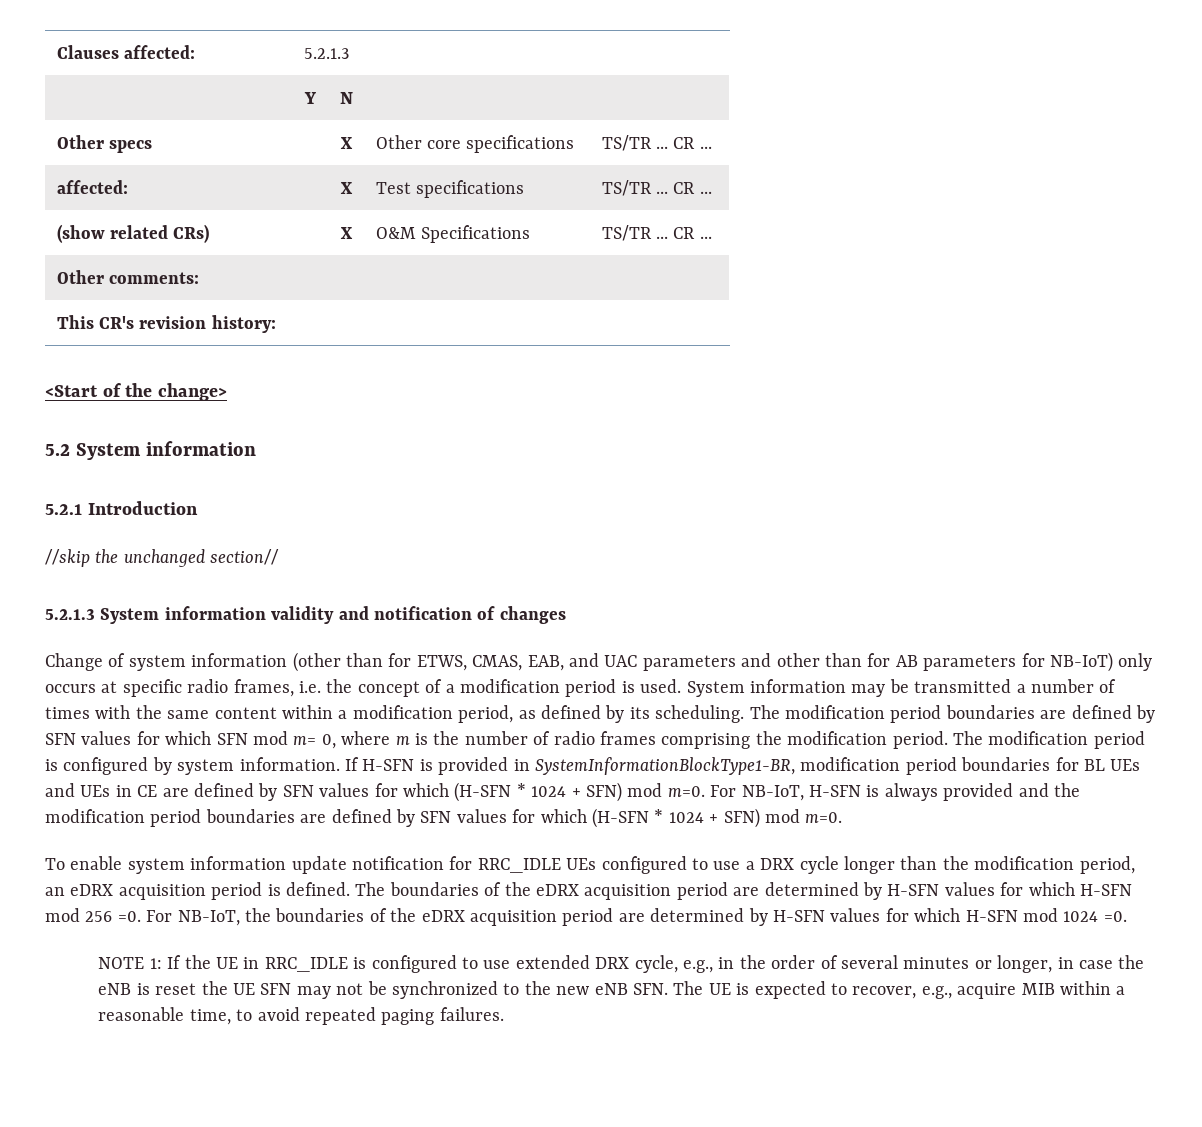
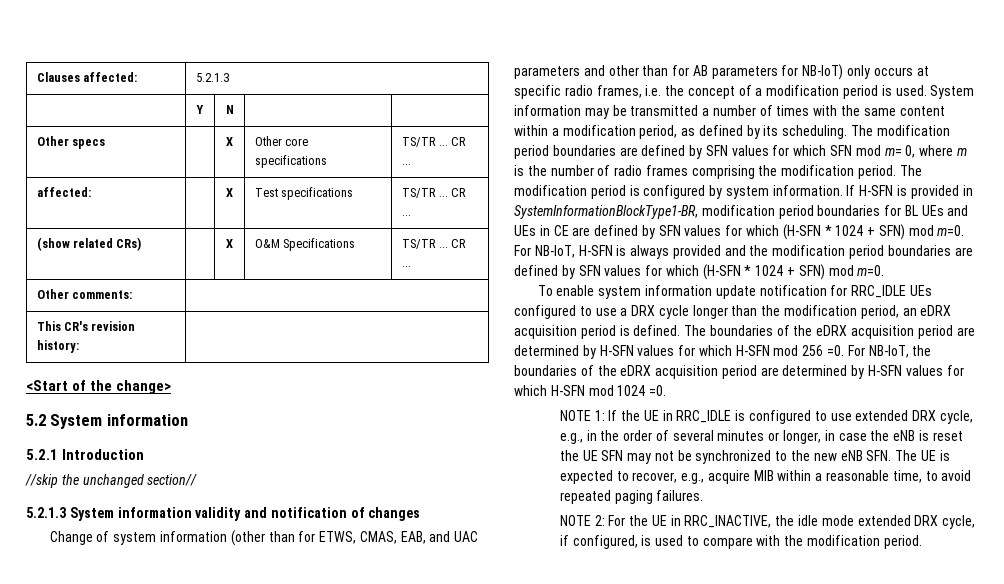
(504, 1014) none -> [559,515,976,529] [559,535,922,549] // NOTE 2: For the UE in RRC_INACTIVE, the idle mode extended DRX cycle, if configured, is used to compare with the modification period.

